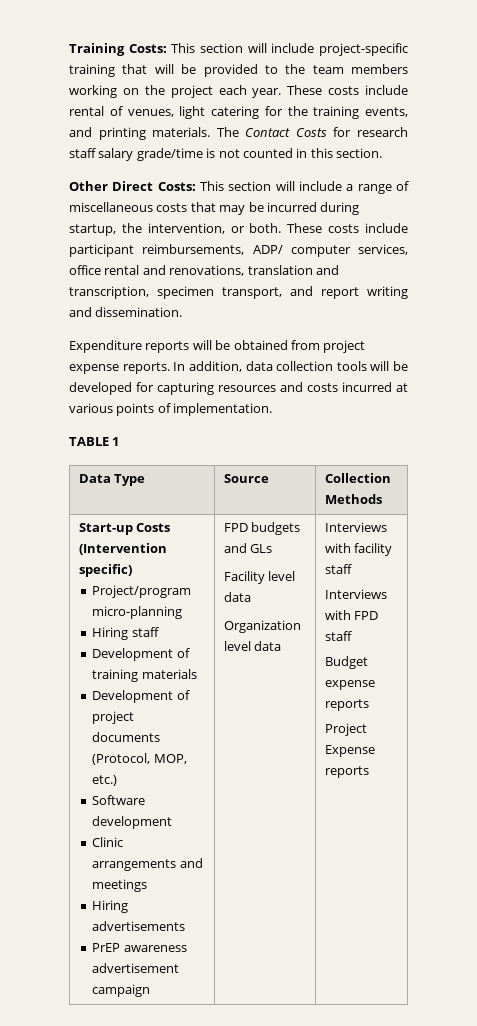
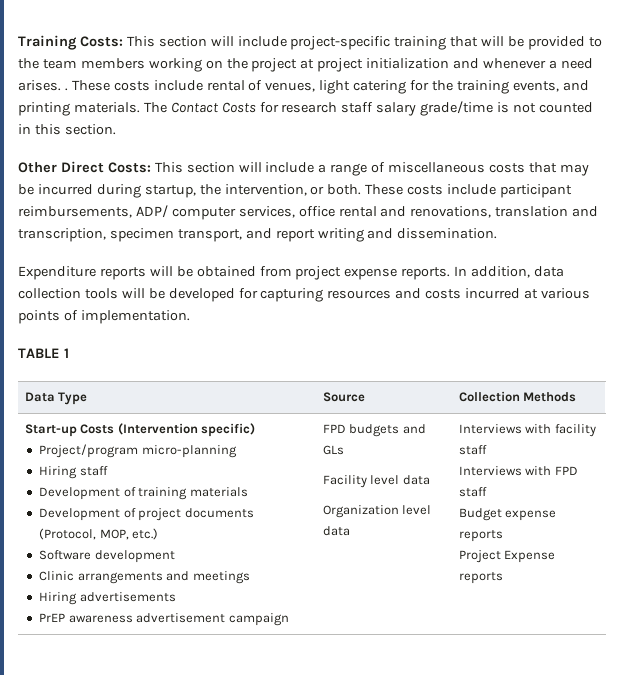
[218,85,282,98] each year. -> [300,58,593,72] [18,80,68,91] at project initialization and whenever a need arises. .

